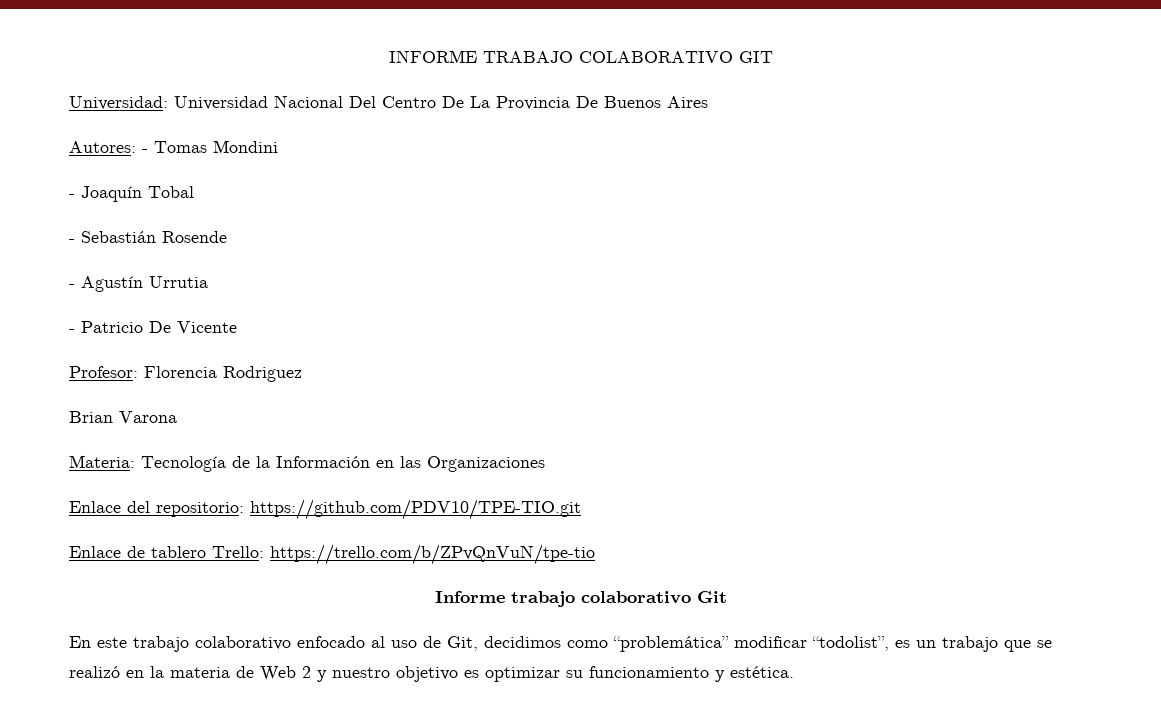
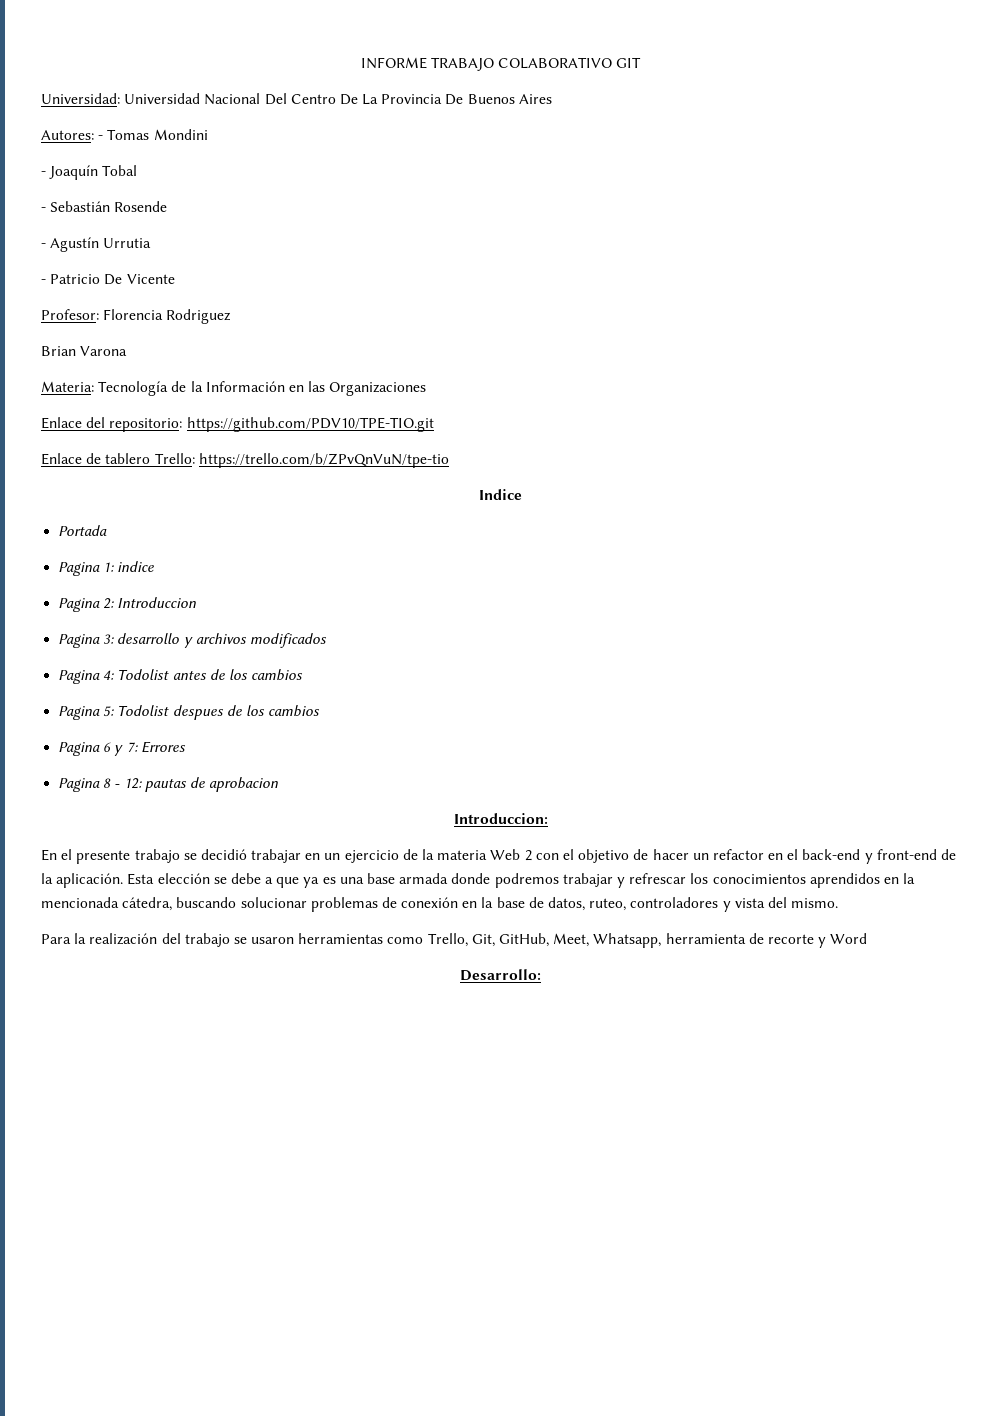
[434,591,727,607] [69,636,1052,652] [69,666,794,682] Informe trabajo colaborativo Git // En este trabajo colaborativo enfocado al uso de Git, decidimos como “problemática” modificar “todolist”, es un trabajo que se realizó en la materia de Web 2 y nuestro objetivo es optimizar su funcionamiento y estética. -> [479,489,522,500] [58,525,108,536] [58,561,155,576] [58,597,197,612] [58,633,327,648] [58,669,304,684] [58,705,321,720] [58,741,186,756] [58,777,279,792] [453,813,548,824] [41,849,956,864] [41,873,916,888] [41,897,839,912] [41,933,868,948] [460,969,541,981] Indice // Portada // Pagina 1: indice // Pagina 2: Introduccion // Pagina 3: desarrollo y archivos modificados // Pagina 4: Todolist antes de los cambios // Pagina 5: Todolist despues de los cambios // Pagina 6 y 7: Errores // Pagina 8 - 12: pautas de aprobacion // Introduccion: // En el presente trabajo se decidió trabajar en un ejercicio de la materia Web 2 con el objetivo de hacer un refactor en el back-end y front-end de la aplicación. Esta elección se debe a que ya es una base armada donde podremos trabajar y refrescar los conocimientos aprendidos en la mencionada cátedra, buscando solucionar problemas de conexión en la base de datos, ruteo, controladores y vista del mismo. // Para la realización del trabajo se usaron herramientas como Trello, Git, GitHub, Meet, Whatsapp, herramienta de recorte y Word // Desarrollo:

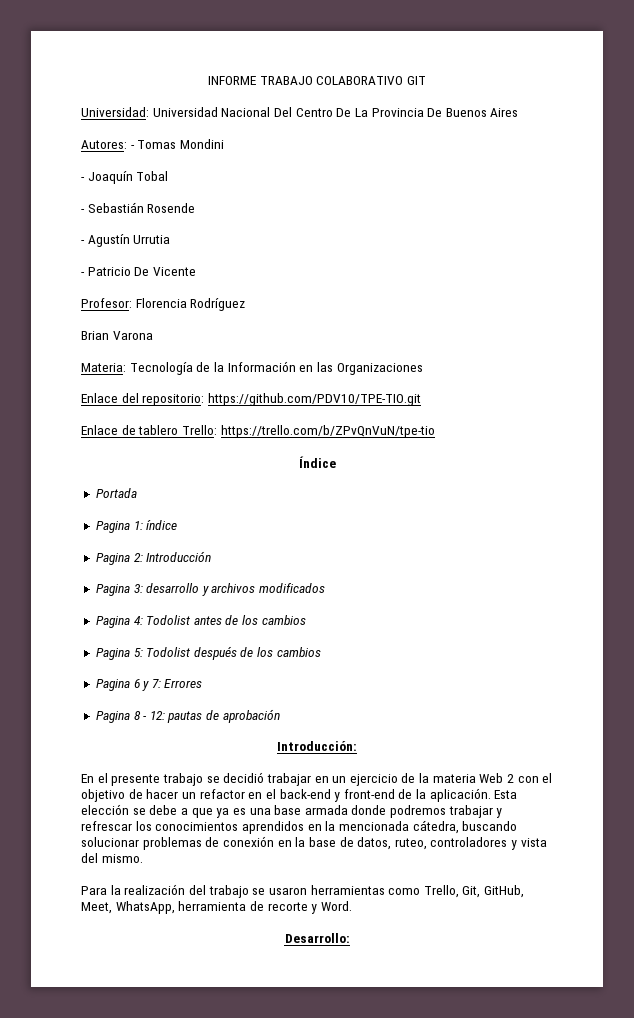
[166,309,232,324] Rodriguez -> [190,298,246,311] Rodríguez
[479,489,522,500] Indice -> [298,456,336,468] Índice
[117,561,155,572] indice -> [146,520,178,530] índice
[117,597,197,608] Introduccion -> [146,551,212,562] Introducción
[172,705,224,720] despues -> [193,646,237,660] después
[209,777,279,792] [453,813,548,824] aprobacion // Introduccion: -> [222,709,280,723] [277,741,357,751] aprobación // Introducción:
[593,933,662,948] Whatsapp, -> [115,901,175,914] WhatsApp,
[830,933,868,944] Word -> [320,901,352,911] Word.

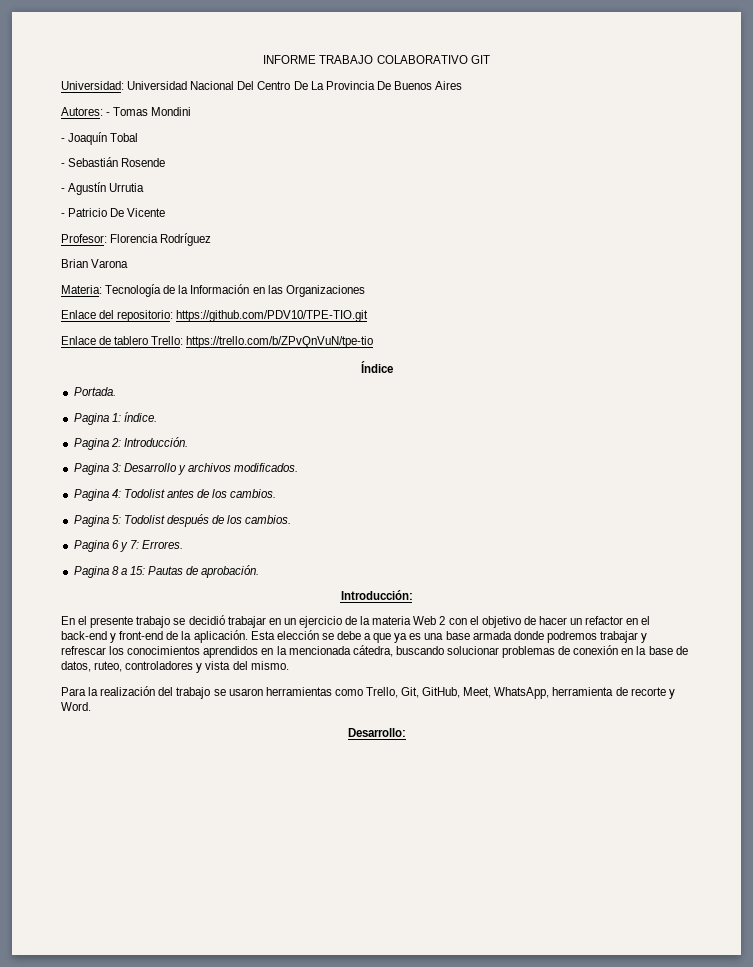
[95,488,137,498] Portada -> [73,387,116,396] Portada.
[146,520,178,530] índice -> [123,412,157,422] índice.
[146,551,212,562] Introducción -> [123,437,188,447] Introducción.
[146,583,200,593] desarrollo -> [123,463,177,472] Desarrollo
[259,583,326,593] modificados -> [234,463,299,472] modificados.
[261,615,306,625] cambios -> [230,489,277,498] cambios.
[276,647,321,657] cambios -> [245,515,292,524] cambios.
[164,679,203,688] Errores -> [142,540,184,549] Errores.
[143,709,280,723] - 12: pautas de aprobación -> [120,565,260,578] a 15: Pautas de aprobación.

